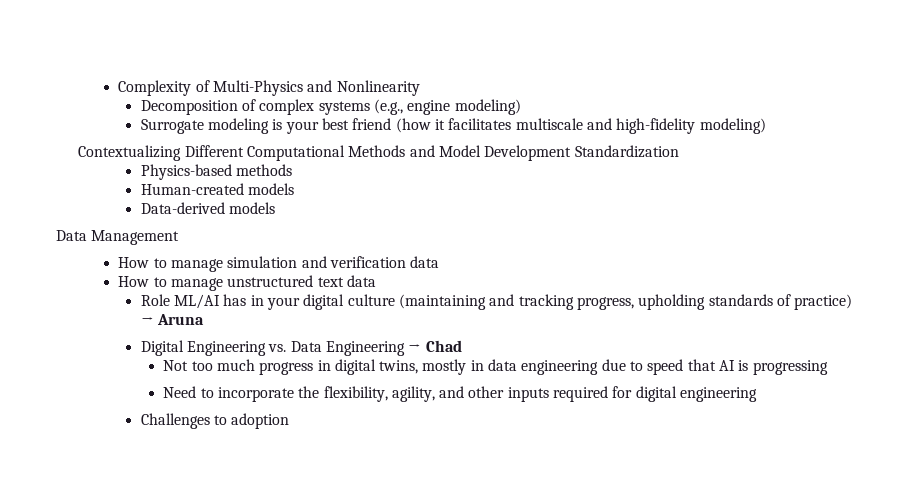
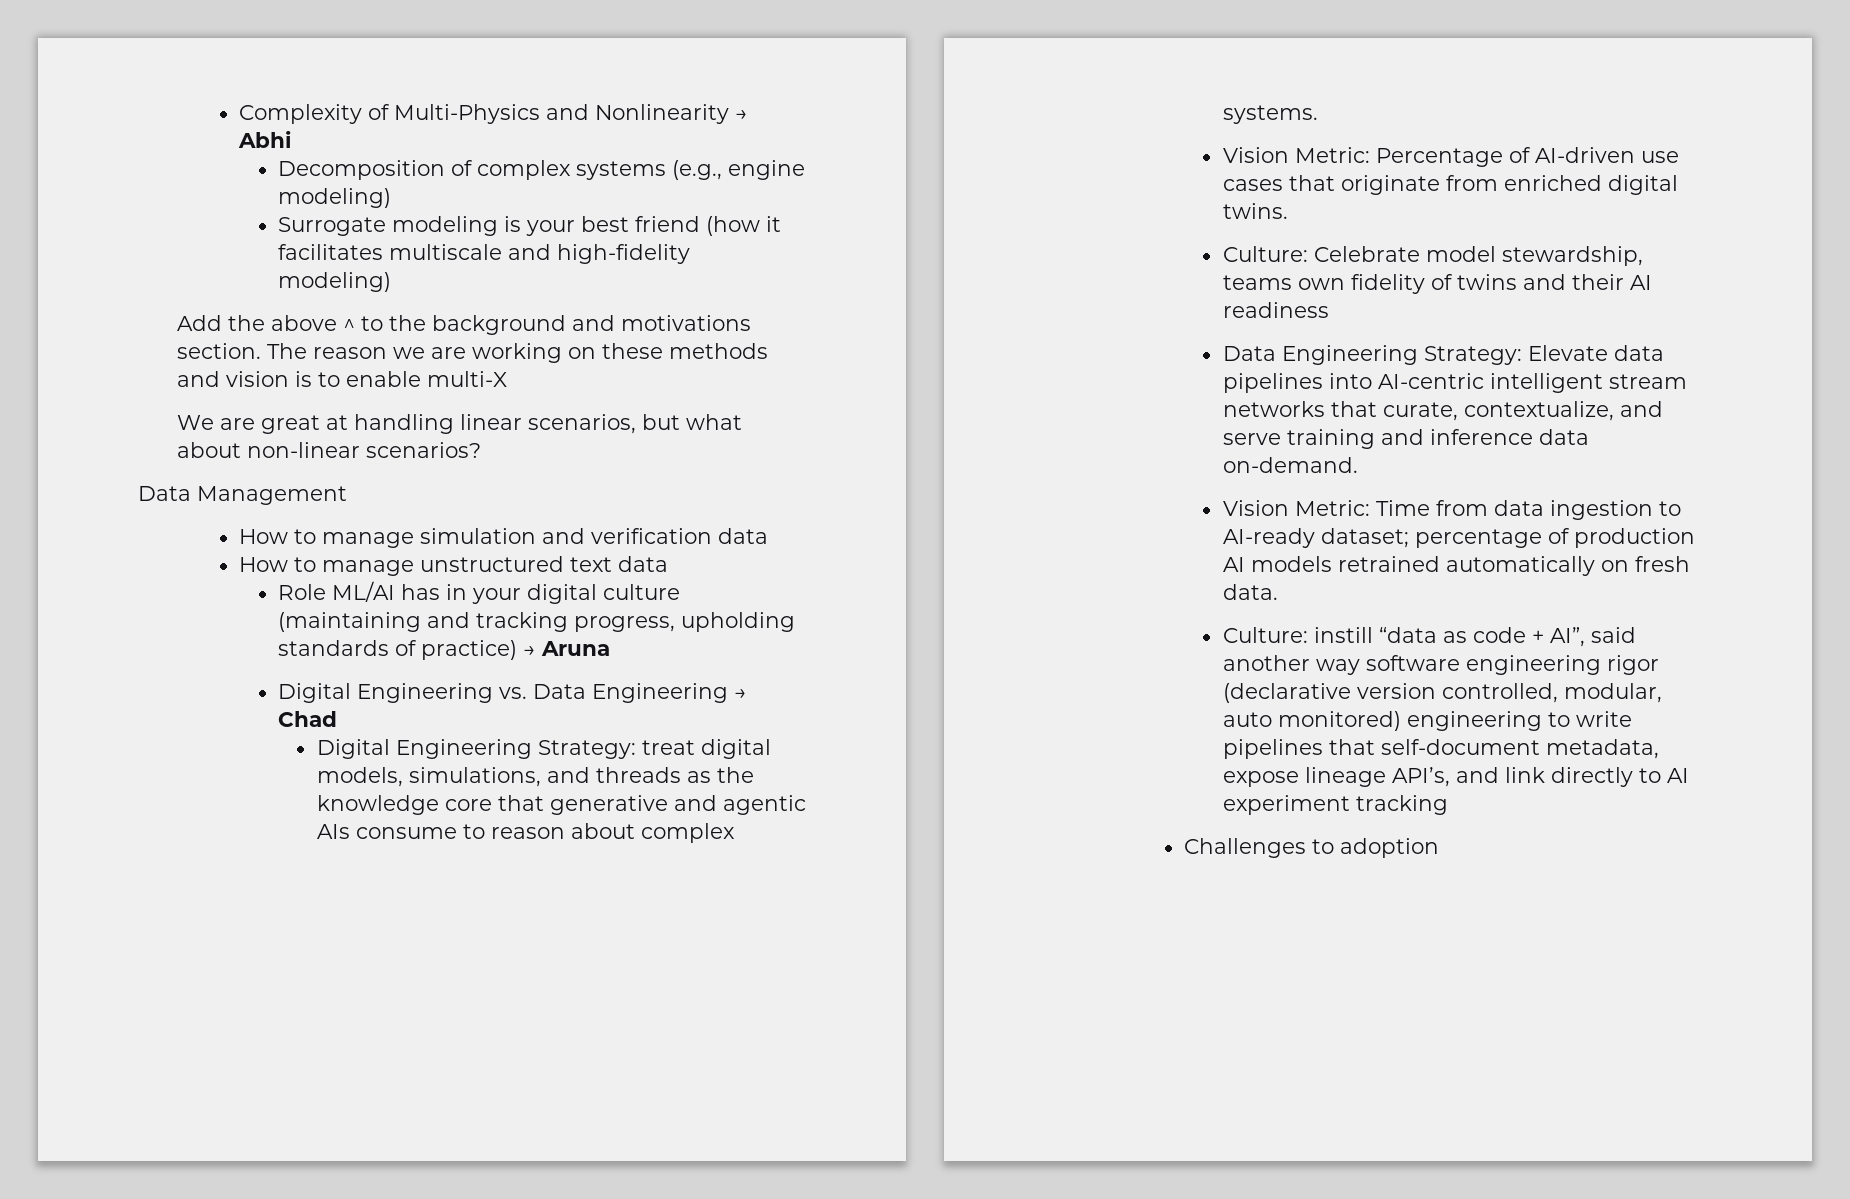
(420, 88) none -> [735,110,749,120] [238,131,292,148] → Abhi
[78,145,679,161] [140,164,293,180] [140,183,295,195] [140,202,276,214] Contextualizing Different Computational Methods and Model Development Standardization // Physics-based methods // Human-created models // Data-derived models -> [176,315,751,335] [176,343,768,363] [176,371,507,387] [176,414,742,434] [176,442,481,458] Add the above ^ to the background and motivations section. The reason we are working on these methods and vision is to enable multi-X // We are great at handling linear scenarios, but what about non-linear scenarios?
[163,359,828,375] [163,386,758,402] Not too much progress in digital twins, mostly in data engineering due to speed that AI is progressing // Need to incorporate the flexibility, agility, and other inputs required for digital engineering -> [316,739,771,759] [316,767,754,787] [316,795,806,815] [316,823,735,843] [1222,105,1318,124] [1222,147,1679,167] [1222,175,1678,195] [1222,203,1288,219] [1222,246,1643,266] [1222,274,1652,294] [1222,302,1329,318] [1222,345,1664,365] [1222,373,1687,393] [1222,401,1663,421] [1222,429,1589,449] [1222,457,1358,473] [1222,500,1681,520] [1222,528,1695,548] [1222,556,1690,576] [1222,584,1278,600] [1222,627,1636,647] [1222,655,1659,675] [1222,683,1662,703] [1222,711,1632,731] [1222,739,1659,759] [1222,767,1689,787] [1222,795,1448,815] Digital Engineering Strategy: treat digital models, simulations, and threads as the knowledge core that generative and agentic AIs consume to reason about complex systems. // Vision Metric: Percentage of AI-driven use cases that originate from enriched digital twins. // Culture: Celebrate model stewardship, teams own fidelity of twins and their AI readiness // Data Engineering Strategy: Elevate data pipelines into AI-centric intelligent stream networks that curate, contextualize, and serve training and inference data on-demand. // Vision Metric: Time from data ingestion to AI-ready dataset; percentage of production AI models retrained automatically on fresh data. // Culture: instill “data as code + AI”, said another way software engineering rigor (declarative version controlled, modular, auto monitored) engineering to write pipelines that self-document metadata, expose lineage API’s, and link directly to AI experiment tracking

